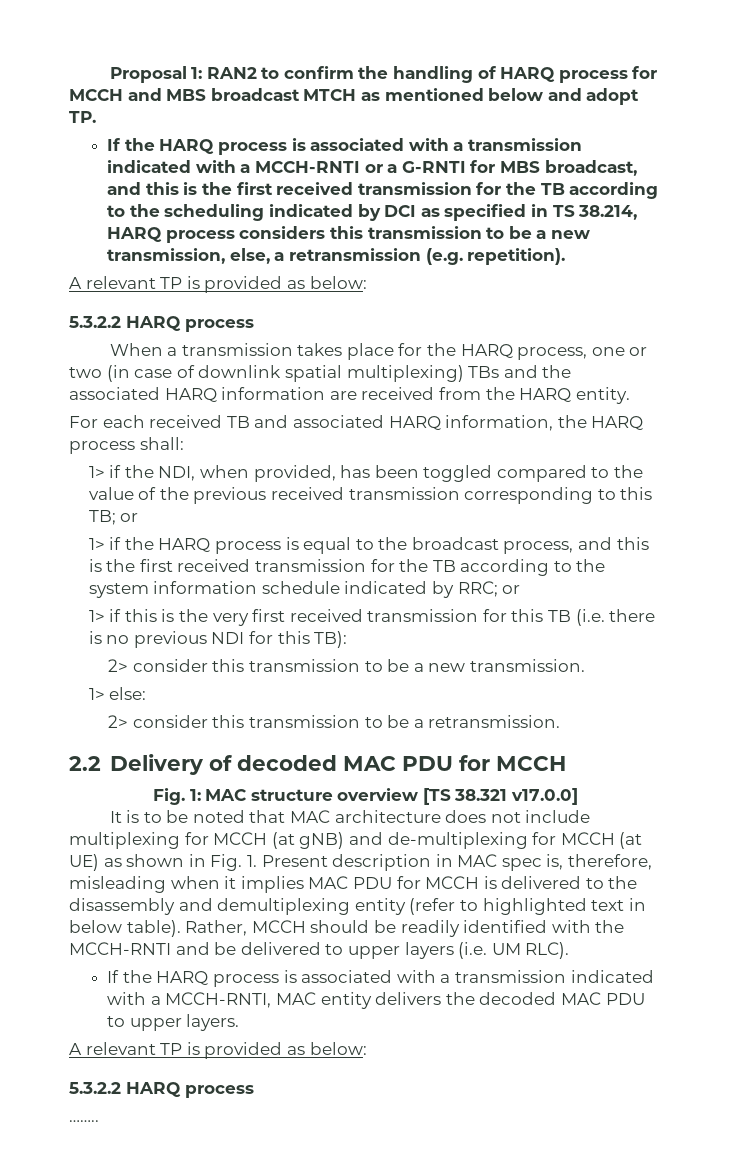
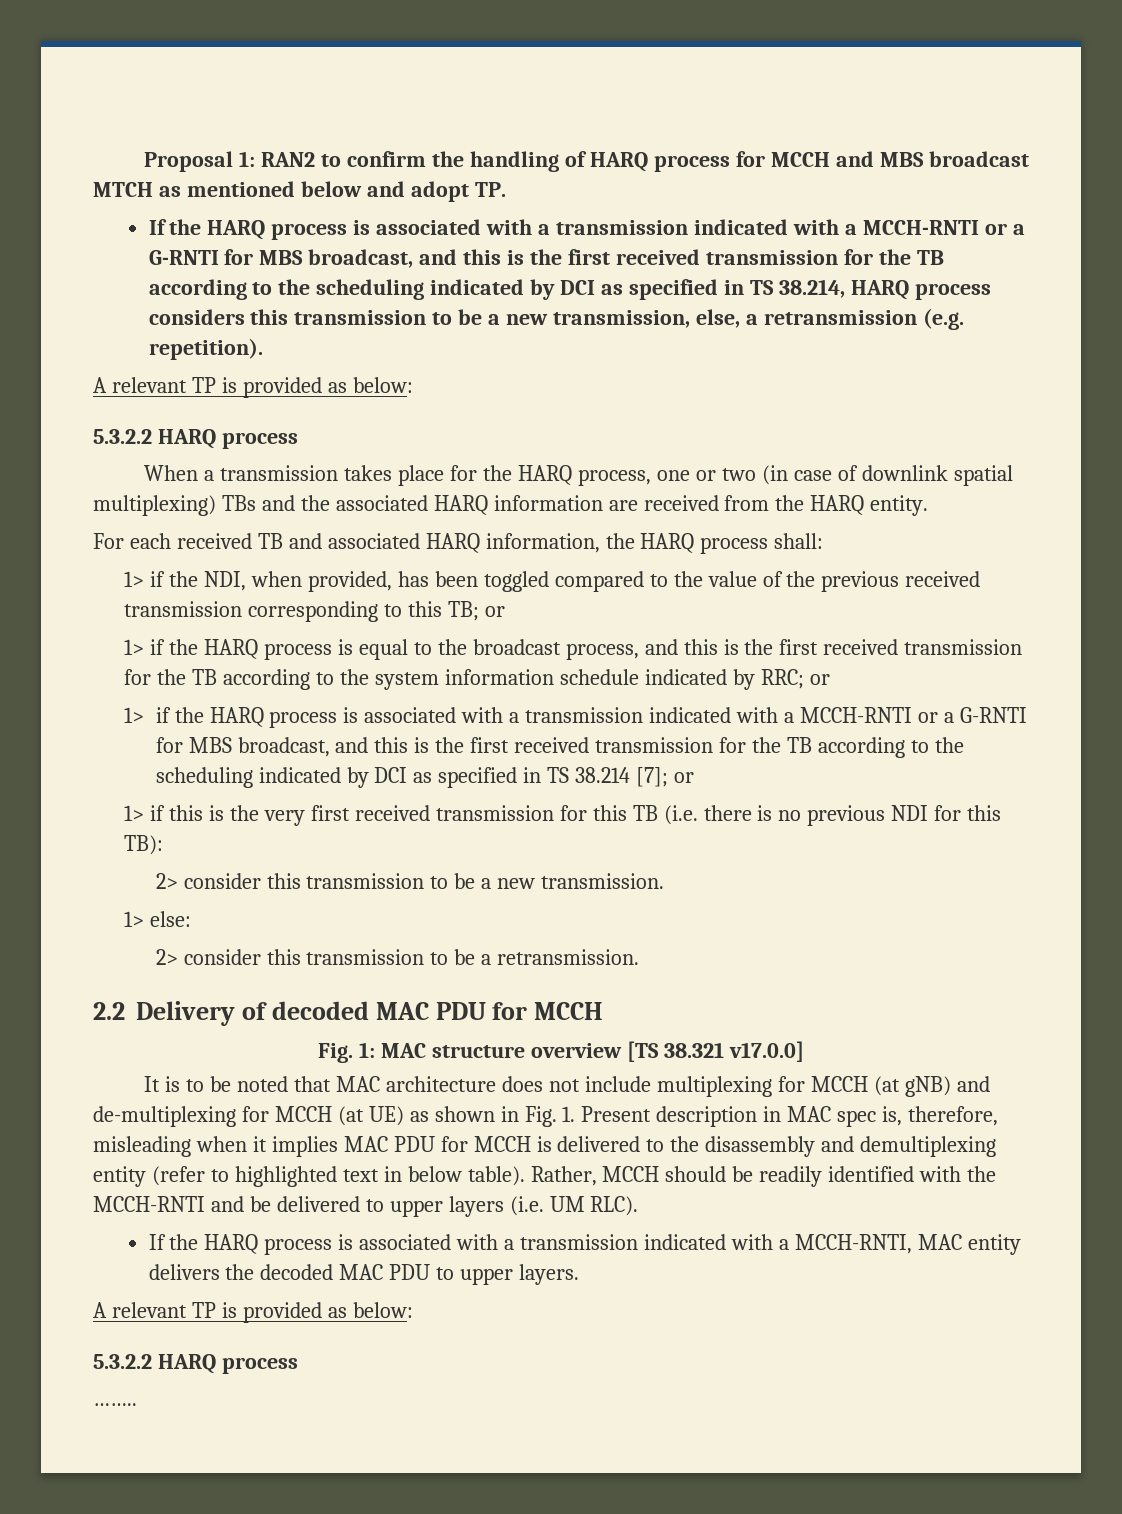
(521, 589) none -> [124,707,1027,728] [155,737,964,758] [155,767,695,788] // 1> if the HARQ process is associated with a transmission indicated with a MCCH-RNTI or a G-RNTI for MBS broadcast, and this is the first received transmission for the TB according to the scheduling indicated by DCI as specified in TS 38.214 [7]; or

